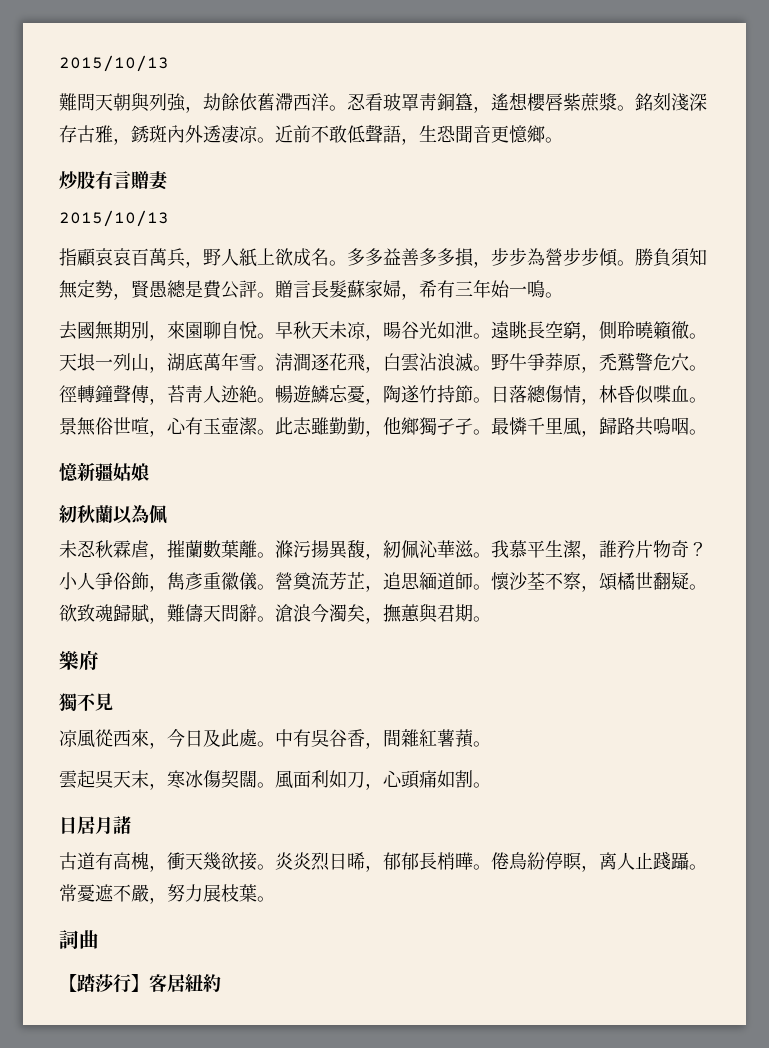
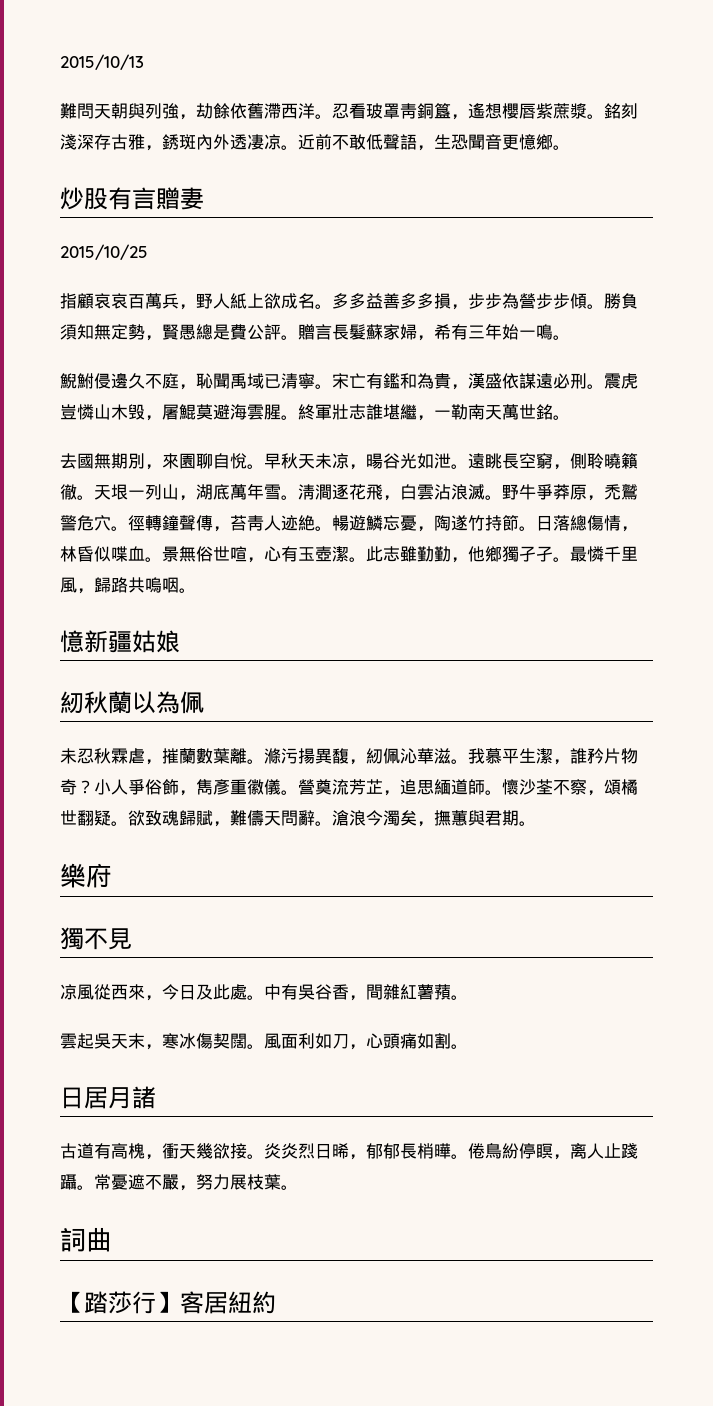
[59,210,169,227] 2015/10/13 -> [60,244,148,260] 2015/10/25
(563, 295) none -> [60,373,638,390] [60,404,570,421] // 鯢鮒侵邊久不庭，恥聞禹域已清寧。宋亡有鑑和為貴，漢盛依謀遠必刑。震虎豈憐山木毁，屠鯤莫避海雲腥。終軍壯志誰堪繼，一勒南天萬世銘。

